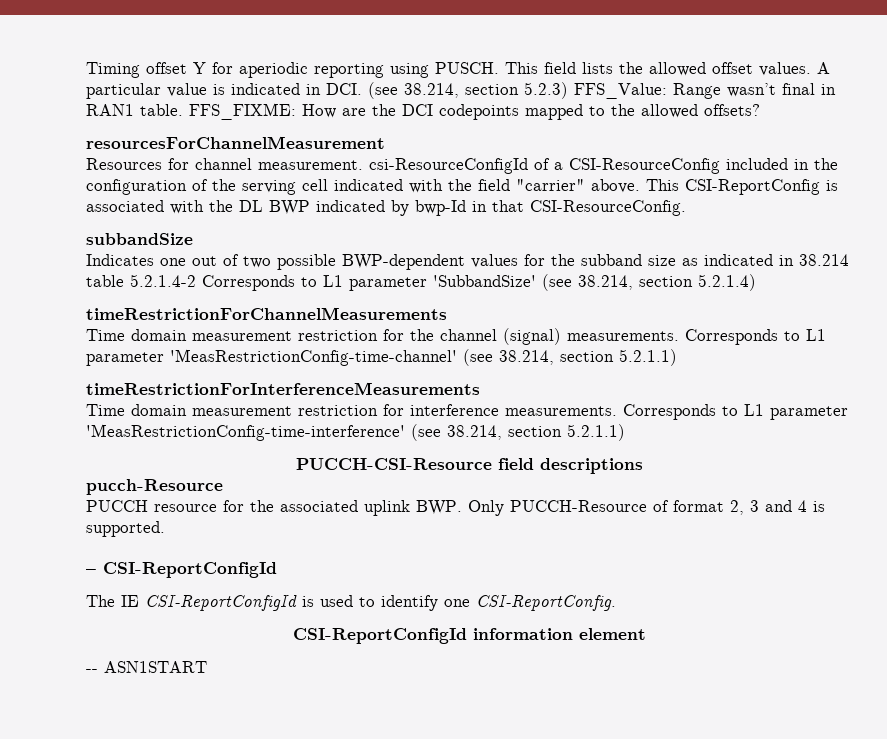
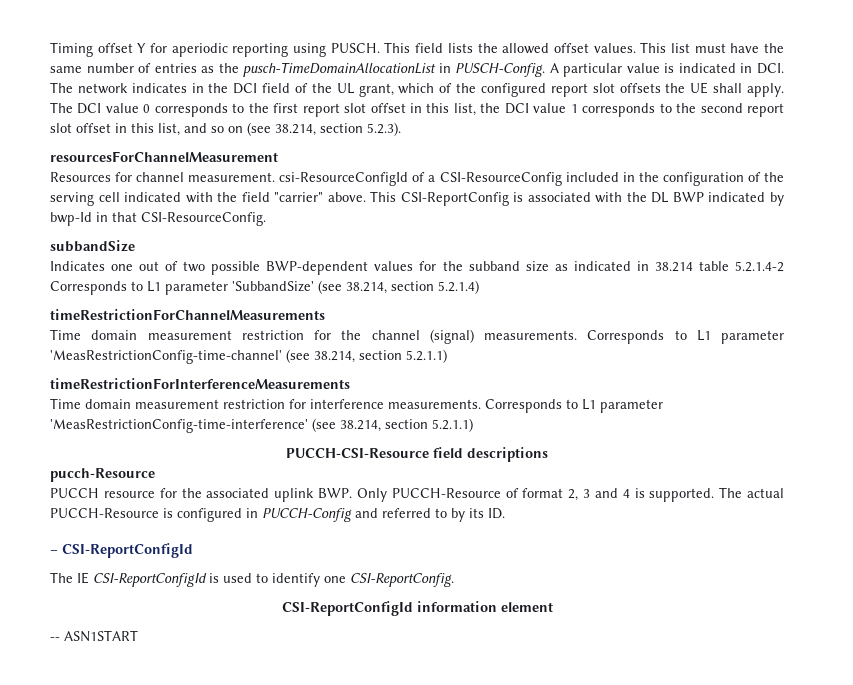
(811, 69) none -> [640,42,785,53] [50,62,546,77] This list must have the same number of entries as the pusch-TimeDomainAllocationList in PUSCH-Config.
[368,82,836,99] [86,103,760,120] (see 38.214, section 5.2.3) FFS_Value: Range wasn’t final in RAN1 table. FFS_FIXME: How are the DCI codepoints mapped to the allowed offsets? -> [50,82,784,97] [50,102,785,117] [50,122,401,136] The network indicates in the DCI field of the UL grant, which of the configured report slot offsets the UE shall apply. The DCI value 0 corresponds to the first report slot offset in this list, the DCI value 1 corresponds to the second report slot offset in this list, and so on (see 38.214, section 5.2.3).
(165, 529) none -> [719,487,785,498] [50,508,505,522] The actual PUCCH-Resource is configured in PUCCH-Config and referred to by its ID.

